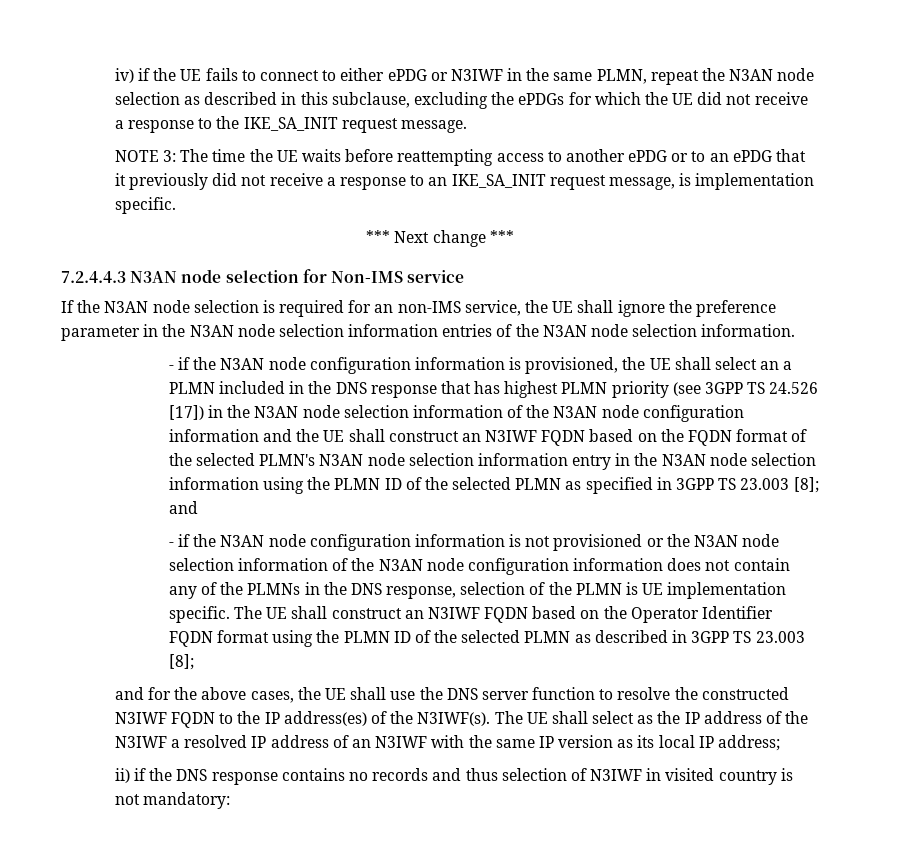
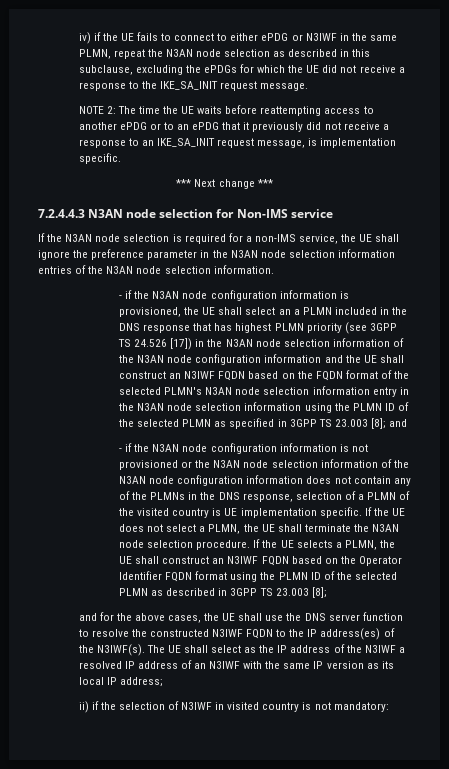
[163,150,177,162] 3: -> [106,106,116,114] 2:
[374,304,394,313] an -> [245,236,252,242] a
[548,582,787,599] [168,606,262,623] the PLMN is UE implementation specific. The -> [357,491,411,500] [119,507,405,518] [119,524,400,534] [119,539,395,550] a PLMN of the visited country is UE implementation specific. If the UE does not select a PLMN, the UE shall terminate the N3AN node selection procedure. If the UE selects a PLMN, the
[176,768,498,785] DNS response contains no records and thus -> (116, 706) none

